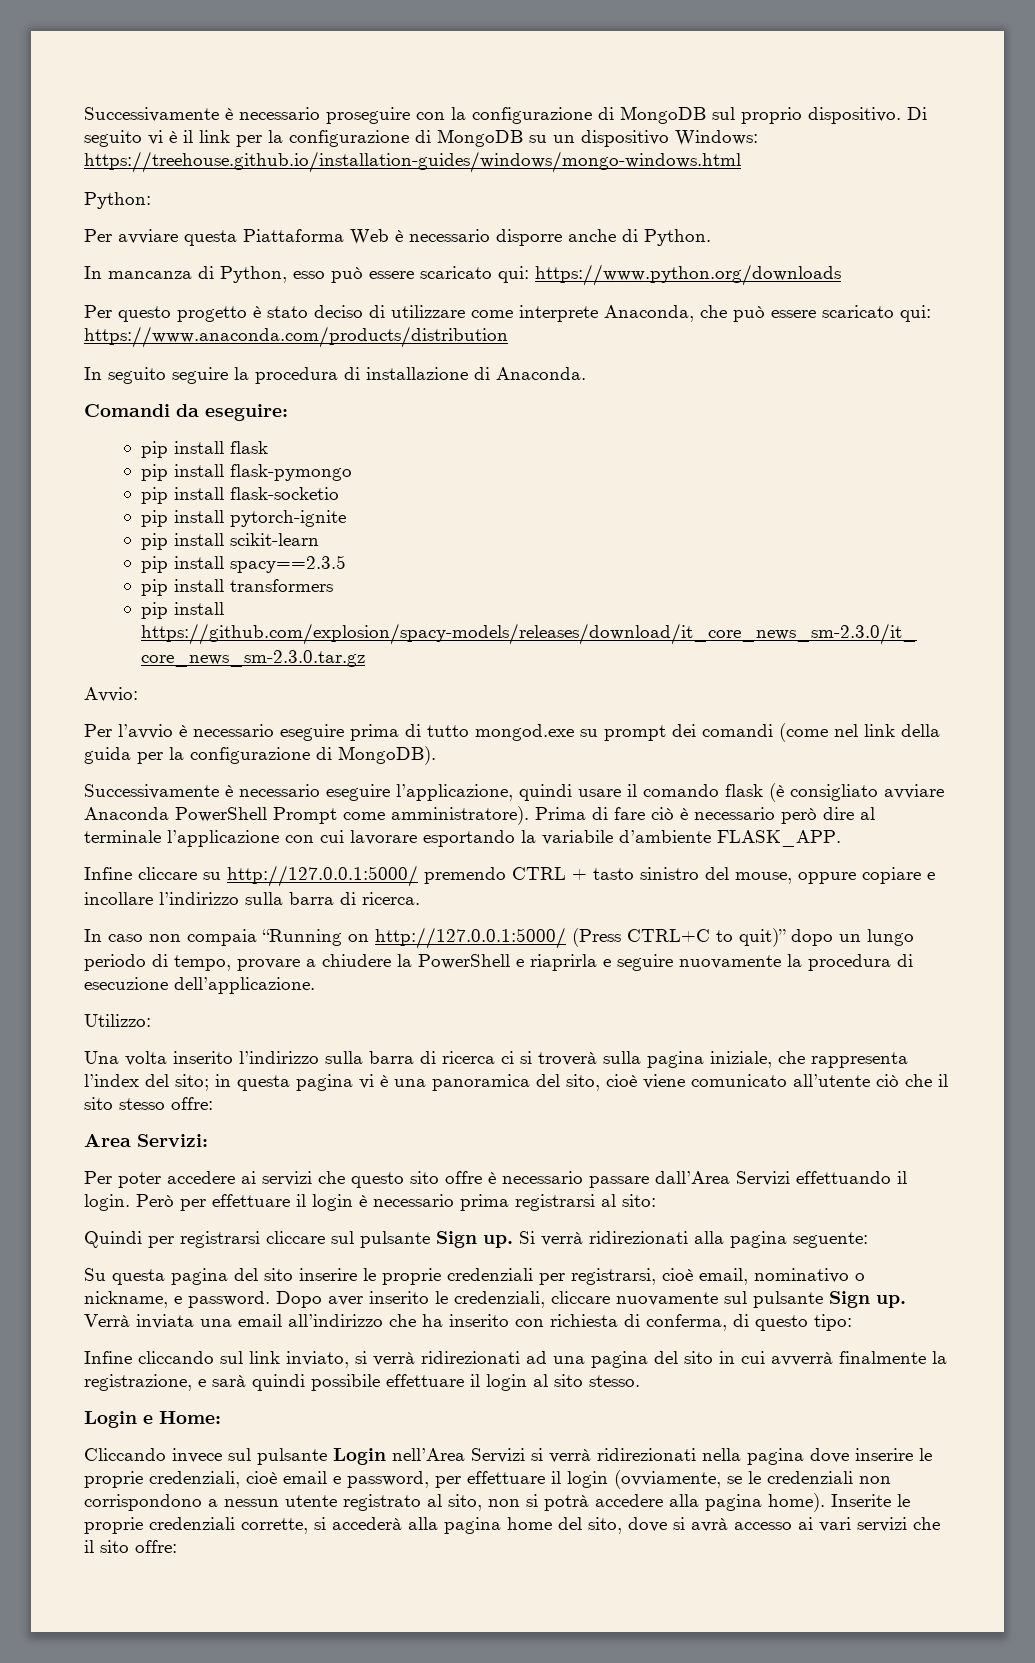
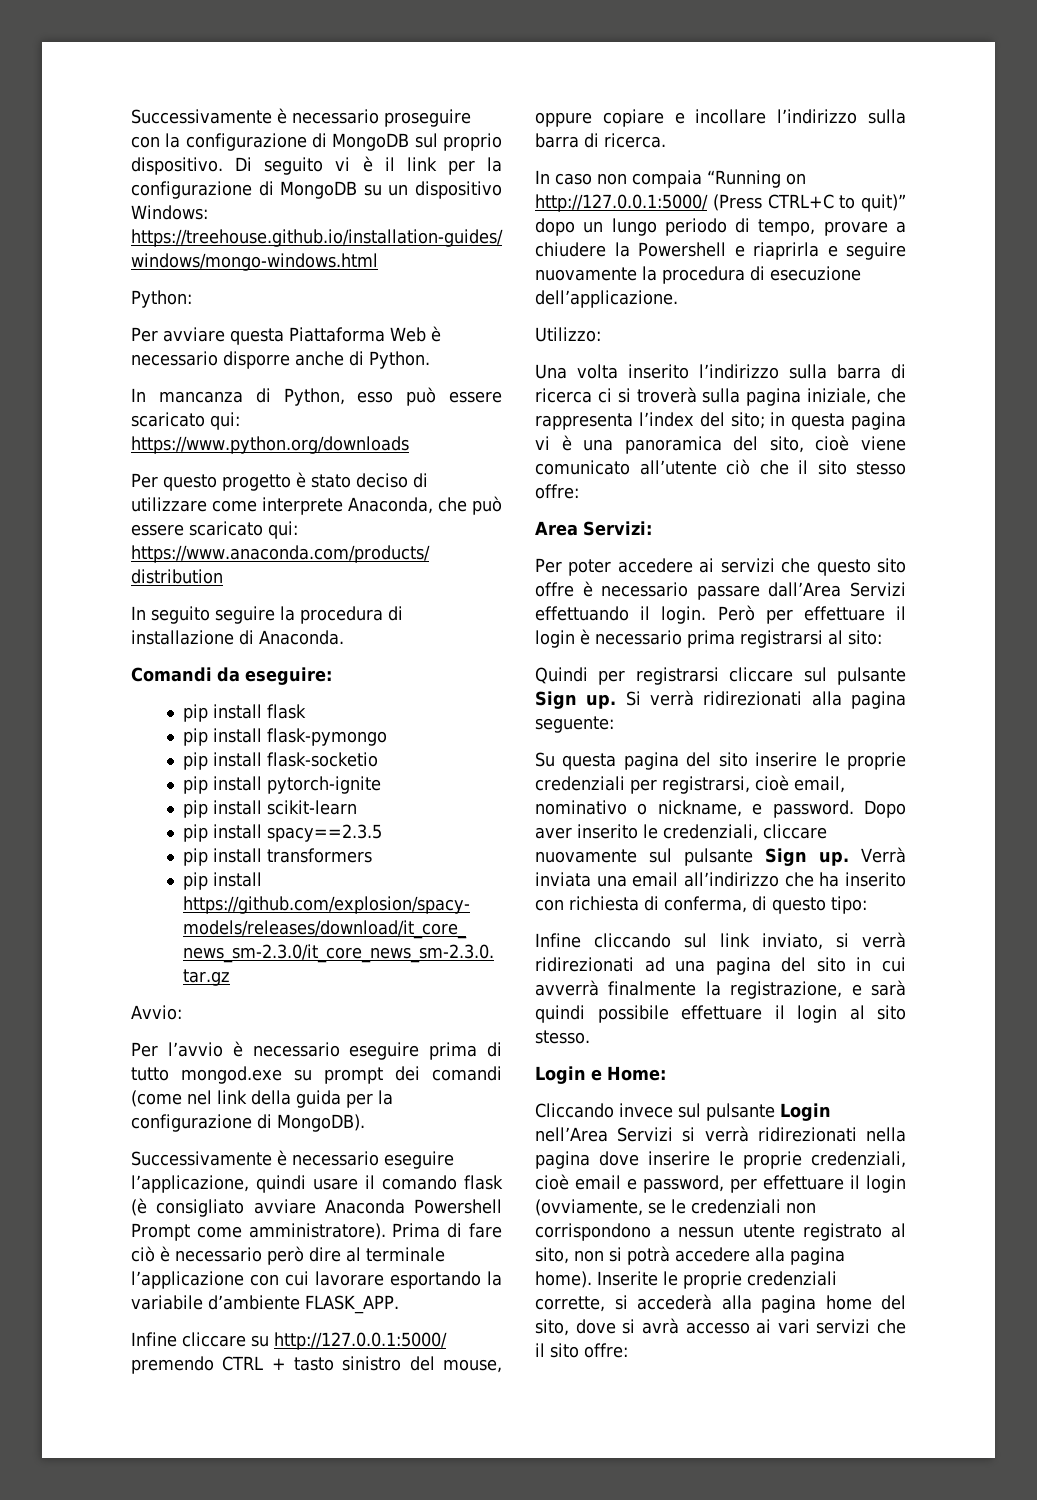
[175,807,267,822] PowerShell -> [414,1199,502,1214] Powershell
[418,954,510,969] PowerShell -> [638,242,726,257] Powershell

